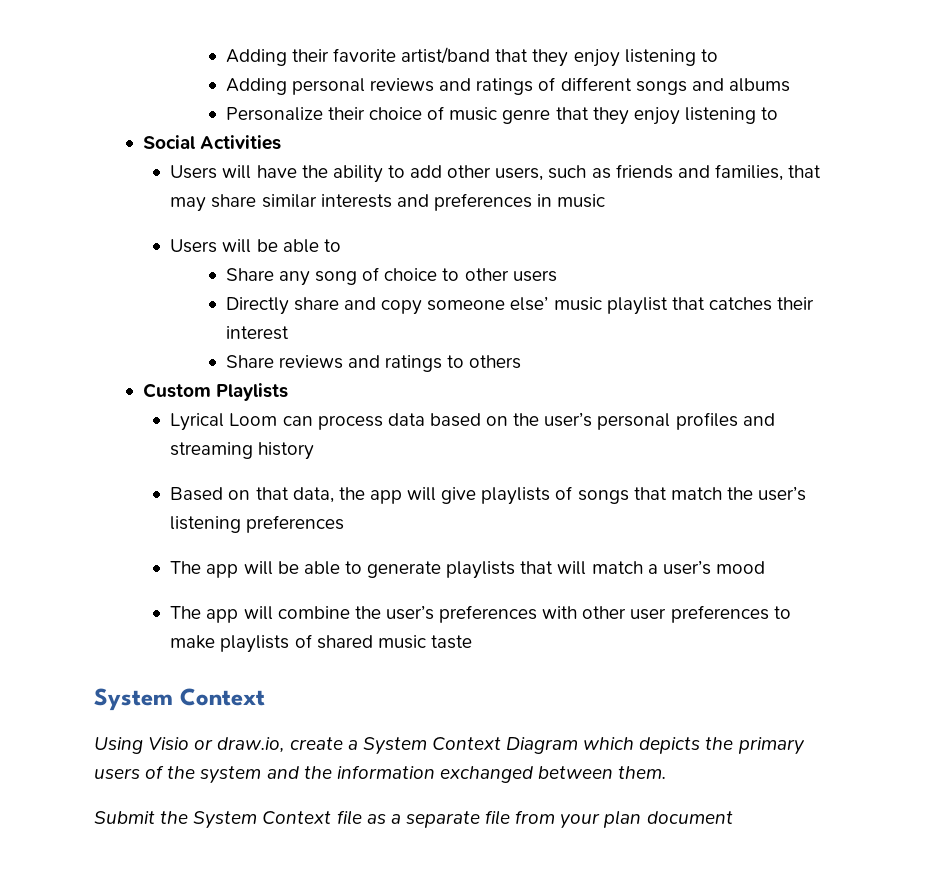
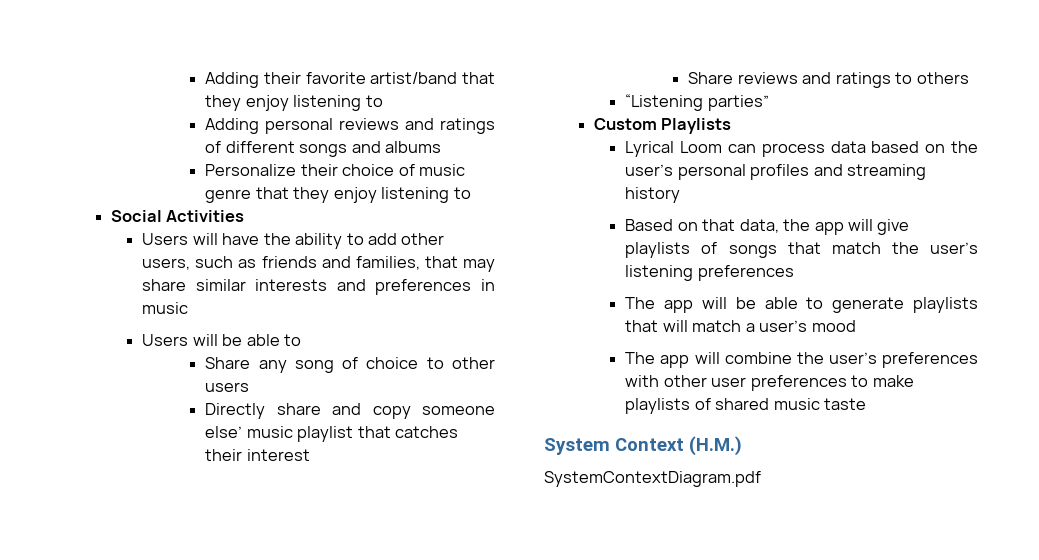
(522, 362) none -> [625,94,769,111] // “Listening parties”
[94,737,805,755] [94,765,667,784] [94,810,733,829] // Using Visio or draw.io, create a System Context Diagram which depicts the primary users of the system and the information exchanged between them. // Submit the System Context file as a separate file from your plan document -> [689,436,742,456] [544,471,761,487] (H.M.) // SystemContextDiagram.pdf

